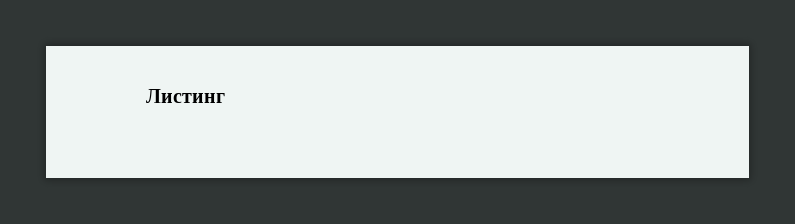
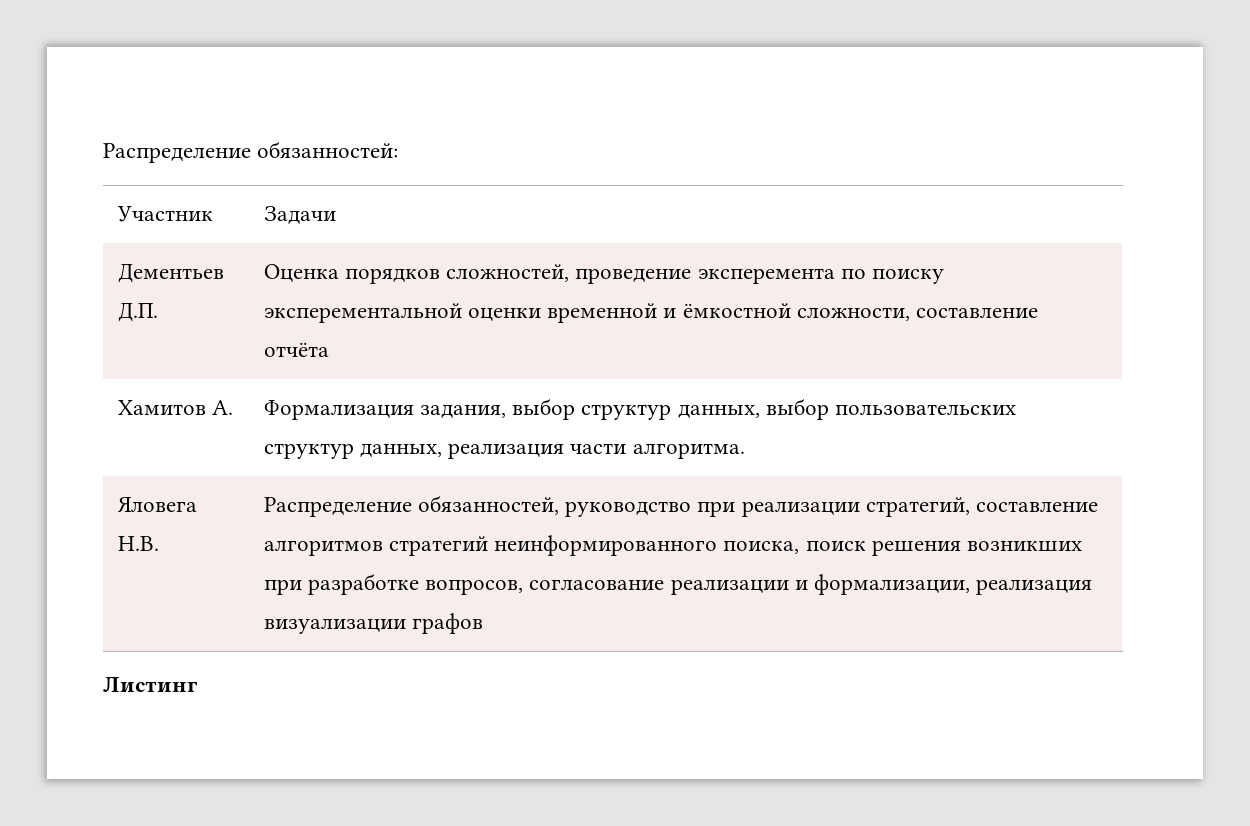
(146, 96) none -> [103,141,399,163] [116,206,213,222] [263,206,336,225] [117,263,224,283] [117,302,158,322] [263,264,944,284] [263,303,1038,323] [263,342,329,357] [117,400,233,415] [263,398,1016,420] [263,443,745,459] [117,496,197,512] [117,536,159,551] [263,495,1098,517] [263,535,1082,556] [263,573,1093,595] [263,613,483,634] Распределение обязанностей: // Участник | Задачи // Дементьев Д.П. | Оценка порядков сложностей, проведение эксперемента по поиску эксперементальной оценки временной и ёмкостной сложности, составление отчёта // Хамитов А. | Формализация задания, выбор структур данных, выбор пользовательских структур данных, реализация части алгоритма. // Яловега Н.В. | Распределение обязанностей, руководство при реализации стратегий, составление алгоритмов стратегий неинформированного поиска, поиск решения возникших при разработке вопросов, согласование реализации и формализации, реализация визуализации графов //

